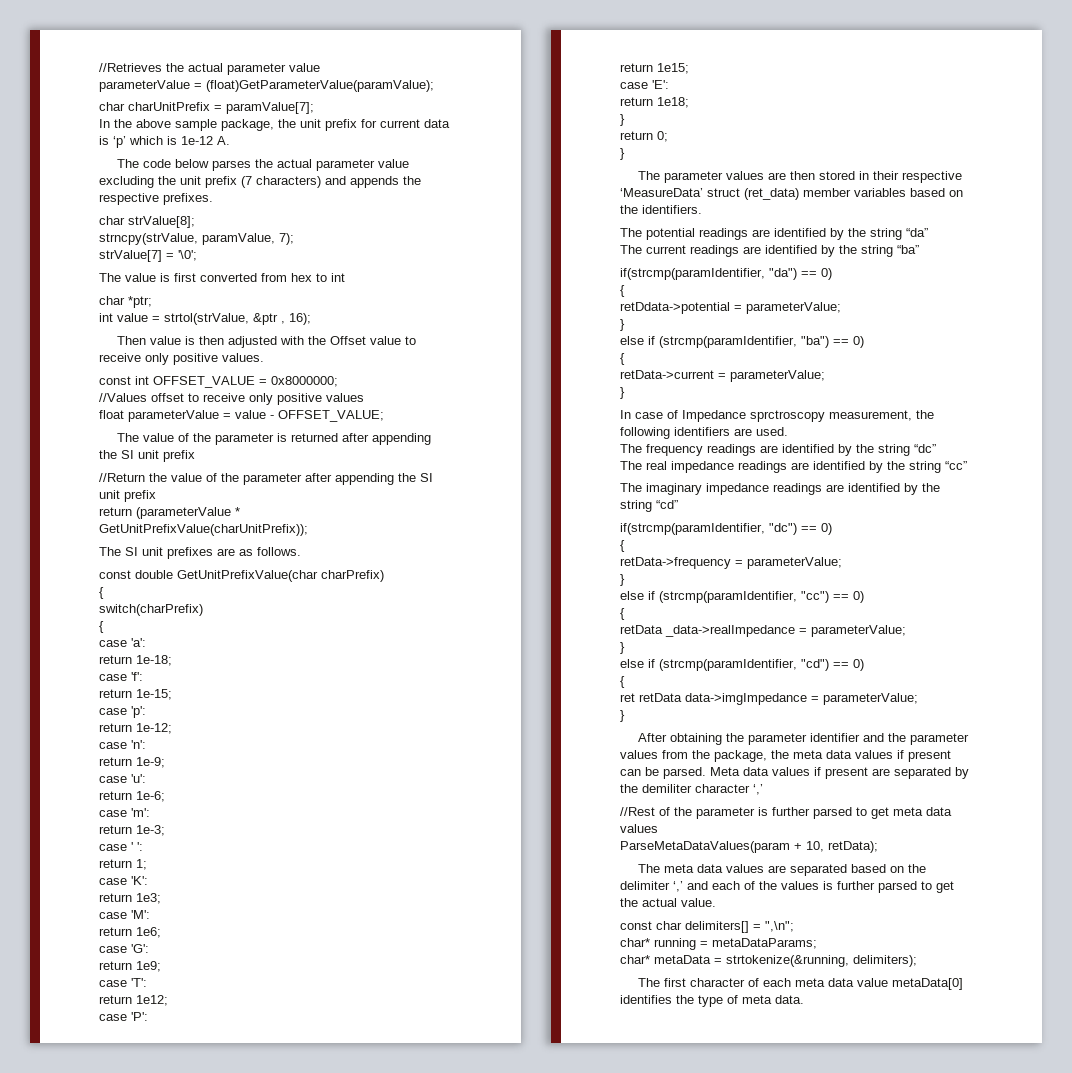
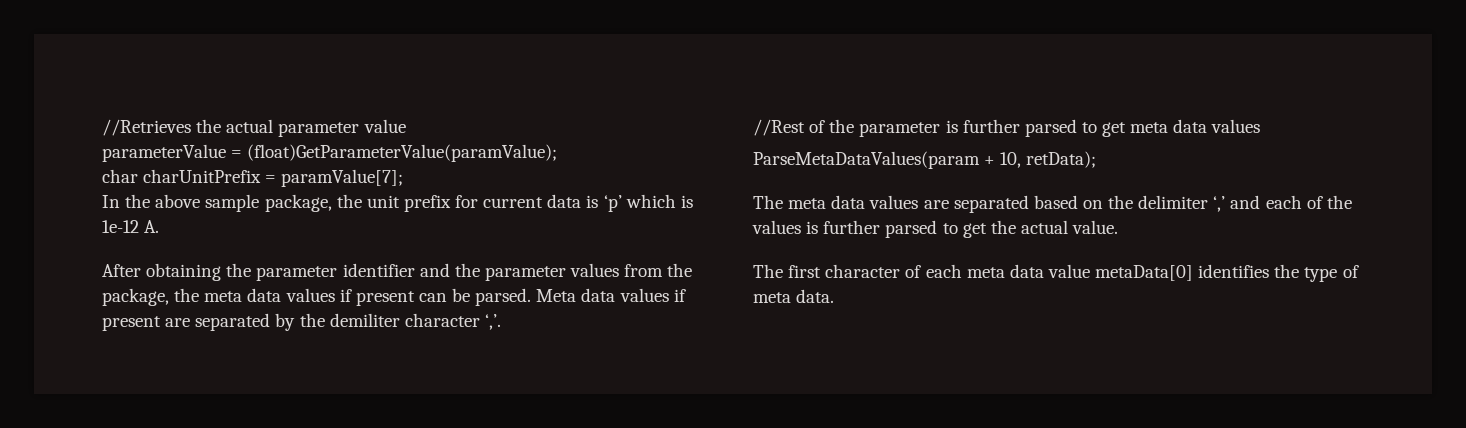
[116,159,409,171] [99,176,421,188] [99,193,213,205] [99,216,195,228] [99,233,294,245] [99,250,197,262] [99,273,345,282] [99,296,152,308] [99,313,311,325] [116,336,416,348] [99,353,264,365] [99,376,338,388] [99,393,364,405] [99,410,384,422] [116,433,431,445] [99,450,195,462] [99,473,433,485] [99,490,156,502] [99,507,240,519] [99,524,308,536] [99,547,301,559] [99,570,384,582] [99,587,104,599] [99,604,203,616] [99,621,104,633] [99,638,146,647] [99,655,172,666] [99,672,143,681] [99,689,172,700] [99,706,146,718] [99,723,172,734] [99,740,146,749] [99,757,165,768] [99,774,146,783] [99,791,165,802] [99,808,150,817] [99,825,165,836] [99,842,143,851] [99,859,147,870] [99,876,148,885] [99,893,161,904] [99,910,150,919] [99,927,161,938] [99,944,149,953] [99,961,161,972] [99,978,147,987] [99,995,168,1006] [99,1012,148,1021] [620,63,689,74] [620,80,669,89] [620,97,689,108] [620,114,625,126] [620,131,668,142] [620,148,625,160] [637,171,962,183] [620,188,963,200] [620,205,702,214] [620,228,928,240] [620,245,919,257] [620,268,832,280] [620,285,625,297] [620,302,841,314] [620,319,625,331] [620,336,864,348] [620,353,625,365] [620,370,825,382] [620,387,625,399] [620,410,934,422] [620,427,788,439] [620,444,936,456] [620,461,967,473] [620,483,940,495] [620,500,678,512] [620,523,832,535] [620,540,625,552] [620,557,842,569] [620,574,625,586] [620,591,864,603] [620,608,625,620] [620,625,906,637] [620,642,625,654] [620,659,864,671] [620,676,625,688] [620,693,918,705] [620,710,625,722] // The code below parses the actual parameter value excluding the unit prefix (7 characters) and appends the respective prefixes. // char strValue[8]; // strncpy(strValue, paramValue, 7); // strValue[7] = '\0'; // The value is first converted from hex to int // char *ptr; // int value = strtol(strValue, &ptr , 16); // Then value is then adjusted with the Offset value to receive only positive values. // const int OFFSET_VALUE = 0x8000000; // //Values offset to receive only positive values // float parameterValue = value - OFFSET_VALUE; // The value of the parameter is returned after appending the SI unit prefix // //Return the value of the parameter after appending the SI unit prefix // return (parameterValue * GetUnitPrefixValue(charUnitPrefix)); // The SI unit prefixes are as follows. // const double GetUnitPrefixValue(char charPrefix) // { // switch(charPrefix) // { // case 'a': // return 1e-18; // case 'f': // return 1e-15; // case 'p': // return 1e-12; // case 'n': // return 1e-9; // case 'u': // return 1e-6; // case 'm': // return 1e-3; // case ' ': // return 1; // case 'K': // return 1e3; // case 'M': // return 1e6; // case 'G': // return 1e9; // case 'T': // return 1e12; // case 'P': // return 1e15; // case 'E': // return 1e18; // } // return 0; // } // The parameter values are then stored in their respective ‘MeasureData’ struct (ret_data) member variables based on the identifiers. // The potential readings are identified by the string “da” // The current readings are identified by the string “ba” // if(strcmp(paramIdentifier, "da") == 0) // { // retDdata->potential = parameterValue; // } // else if (strcmp(paramIdentifier, "ba") == 0) // { // retData->current = parameterValue; // } // In case of Impedance sprctroscopy measurement, the following identifiers are used. // The frequency readings are identified by the string “dc” // The real impedance readings are identified by the string “cc” // The imaginary impedance readings are identified by the string “cd” // if(strcmp(paramIdentifier, "dc") == 0) // { // retData->frequency = parameterValue; // } // else if (strcmp(paramIdentifier, "cc") == 0) // { // retData _data->realImpedance = parameterValue; // } // else if (strcmp(paramIdentifier, "cd") == 0) // { // ret retData data->imgImpedance = parameterValue; // } -> (160, 226) none
[753,784,763,795] ‘,’ -> [484,314,501,330] ‘,’.
[620,921,794,933] [620,938,817,950] [620,955,917,967] // const char delimiters[] = ",\n"; // char* running = metaDataParams; // char* metaData = strtokenize(&running, delimiters); -> (1119, 227) none

